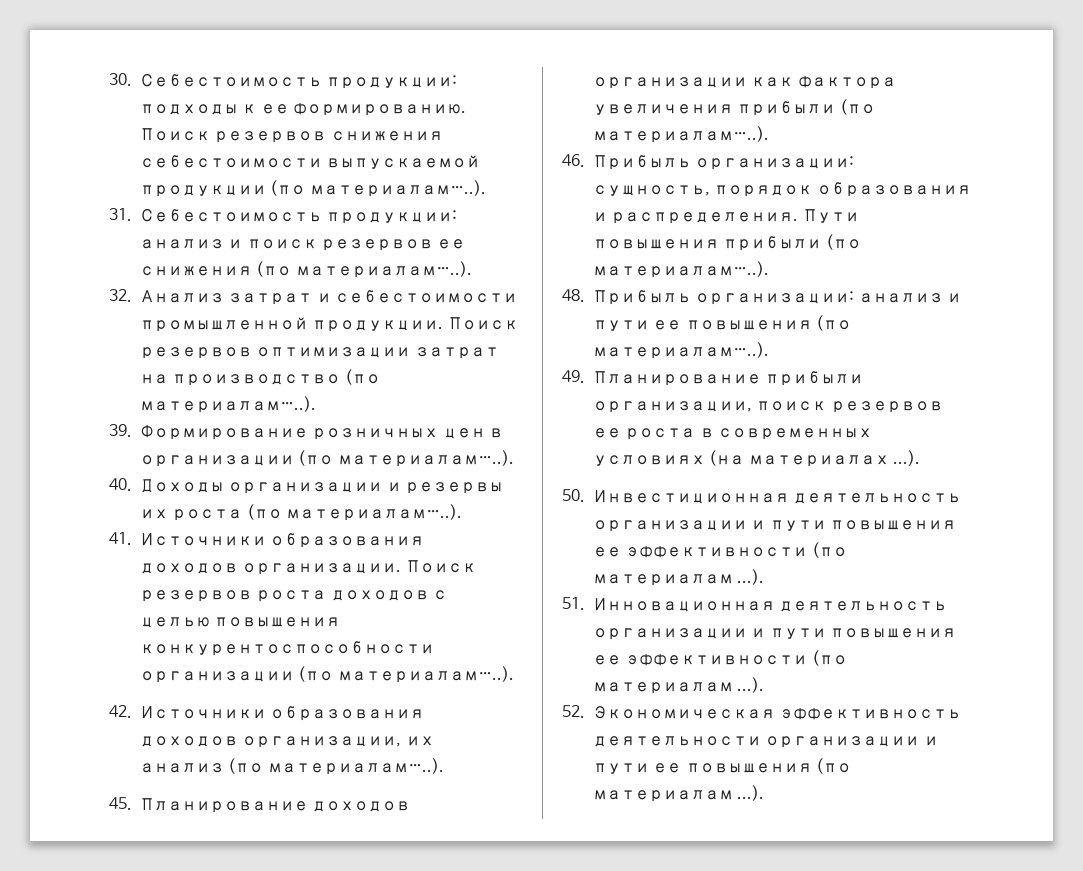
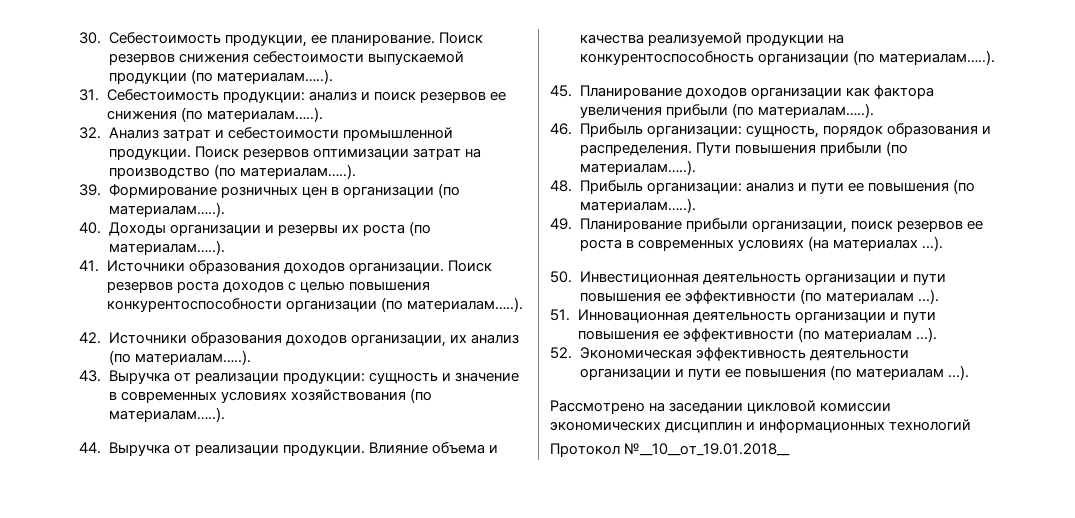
[326,75,458,89] [140,103,466,116] продукции: подходы к ее формированию. -> [224,34,435,47] продукции, ее планирование.
(444, 766) none -> [79,370,519,384] [108,388,432,403] [108,407,225,422] [79,442,498,456] [579,32,844,46] [579,50,995,65] // 43. Выручка от реализации продукции: сущность и значение в современных условиях хозяйствования (по материалам…..). // 44. Выручка от реализации продукции. Влияние объема и качества реализуемой продукции на конкурентоспособность организации (по материалам…..).
(765, 793) none -> [550,400,892,414] [550,419,972,433] [550,443,791,457] // Рассмотрено на заседании цикловой комиссии экономических дисциплин и информационных технологий // Протокол №__10__от_19.01.2018__

